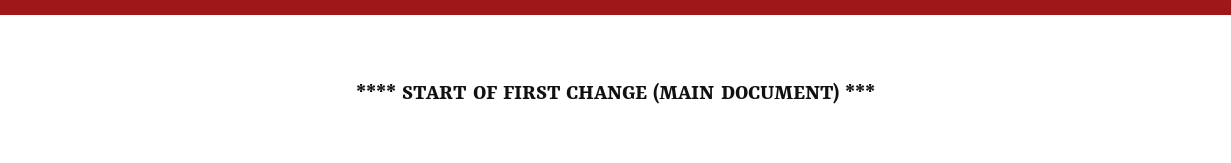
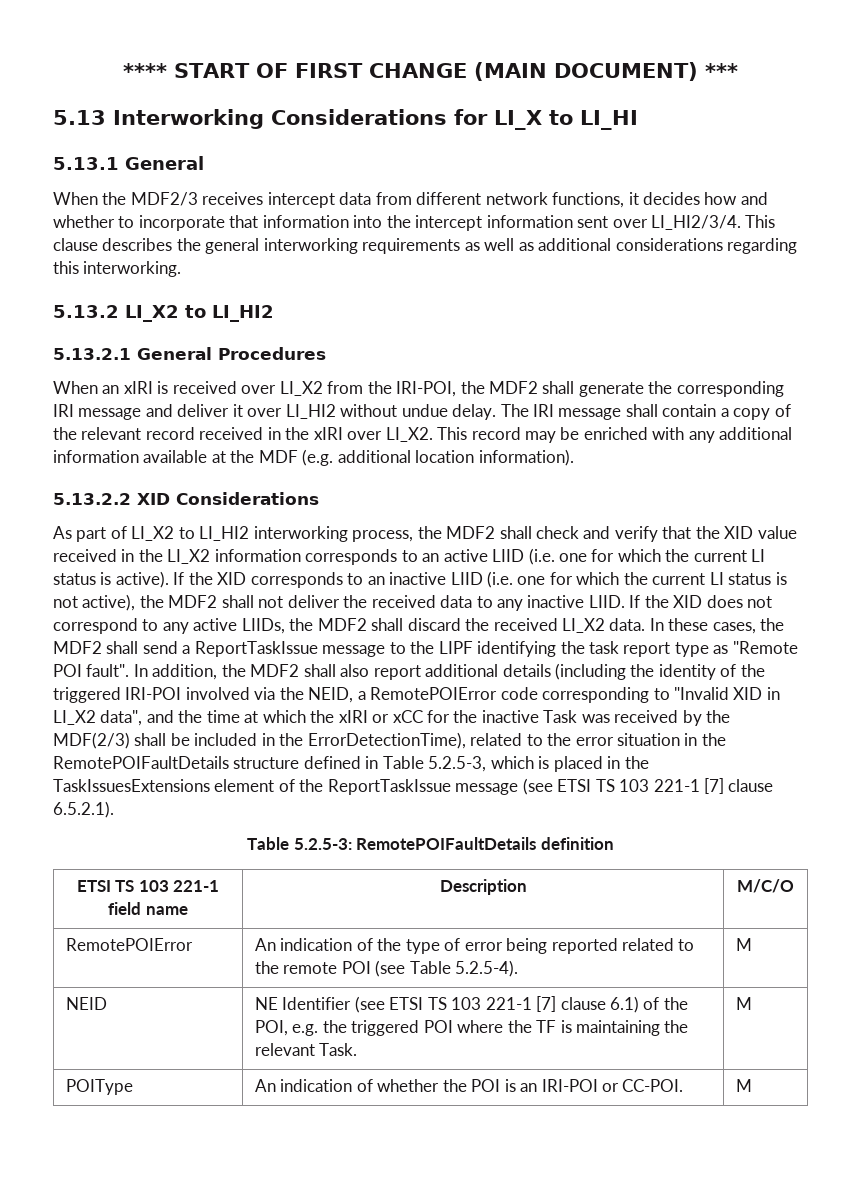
(875, 91) none -> [53,109,638,130] [53,156,204,170] [53,192,768,208] [53,215,776,231] [53,238,798,254] [53,261,182,277] [53,305,274,322] [53,347,326,360] [53,381,784,397] [53,404,791,420] [53,427,793,443] [53,449,574,466] [53,492,319,505] [53,526,797,542] [53,548,766,565] [53,571,787,588] [53,594,773,611] [53,618,785,634] [53,641,798,657] [53,663,765,680] [53,687,780,703] [53,710,731,726] [53,732,726,749] [53,756,649,772] [53,778,774,795] [53,801,114,818] [247,837,614,850] [76,880,220,892] [108,902,188,915] [439,879,527,895] [737,879,794,893] [65,938,193,951] [254,938,695,954] [254,960,519,977] [735,938,752,951] [65,997,107,1010] [254,996,688,1013] [254,1020,689,1036] [254,1043,358,1056] [735,997,752,1010] [65,1079,133,1095] [254,1079,684,1092] [735,1079,752,1092] // 5.13 Interworking Considerations for LI_X to LI_HI // 5.13.1 General // When the MDF2/3 receives intercept data from different network functions, it decides how and whether to incorporate that information into the intercept information sent over LI_HI2/3/4. This clause describes the general interworking requirements as well as additional considerations regarding this interworking. // 5.13.2 LI_X2 to LI_HI2 // 5.13.2.1 General Procedures // When an xIRI is received over LI_X2 from the IRI-POI, the MDF2 shall generate the corresponding IRI message and deliver it over LI_HI2 without undue delay. The IRI message shall contain a copy of the relevant record received in the xIRI over LI_X2. This record may be enriched with any additional information available at the MDF (e.g. additional location information). // 5.13.2.2 XID Considerations // As part of LI_X2 to LI_HI2 interworking process, the MDF2 shall check and verify that the XID value received in the LI_X2 information corresponds to an active LIID (i.e. one for which the current LI status is active). If the XID corresponds to an inactive LIID (i.e. one for which the current LI status is not active), the MDF2 shall not deliver the received data to any inactive LIID. If the XID does not correspond to any active LIIDs, the MDF2 shall discard the received LI_X2 data. In these cases, the MDF2 shall send a ReportTaskIssue message to the LIPF identifying the task report type as "Remote POI fault". In addition, the MDF2 shall also report additional details (including the identity of the triggered IRI-POI involved via the NEID, a RemotePOIError code corresponding to "Invalid XID in LI_X2 data", and the time at which the xIRI or xCC for the inactive Task was received by the MDF(2/3) shall be included in the ErrorDetectionTime), related to the error situation in the RemotePOIFaultDetails structure defined in Table 5.2.5-3, which is placed in the TaskIssuesExtensions element of the ReportTaskIssue message (see ETSI TS 103 221-1 [7] clause 6.5.2.1). // Table 5.2.5-3: RemotePOIFaultDetails definition // ETSI TS 103 221-1 field name | Description | M/C/O // RemotePOIError | An indication of the type of error being reported related to the remote POI (see Table 5.2.5-4). | M // NEID | NE Identifier (see ETSI TS 103 221-1 [7] clause 6.1) of the POI, e.g. the triggered POI where the TF is maintaining the relevant Task. | M // POIType | An indication of whether the POI is an IRI-POI or CC-POI. | M

